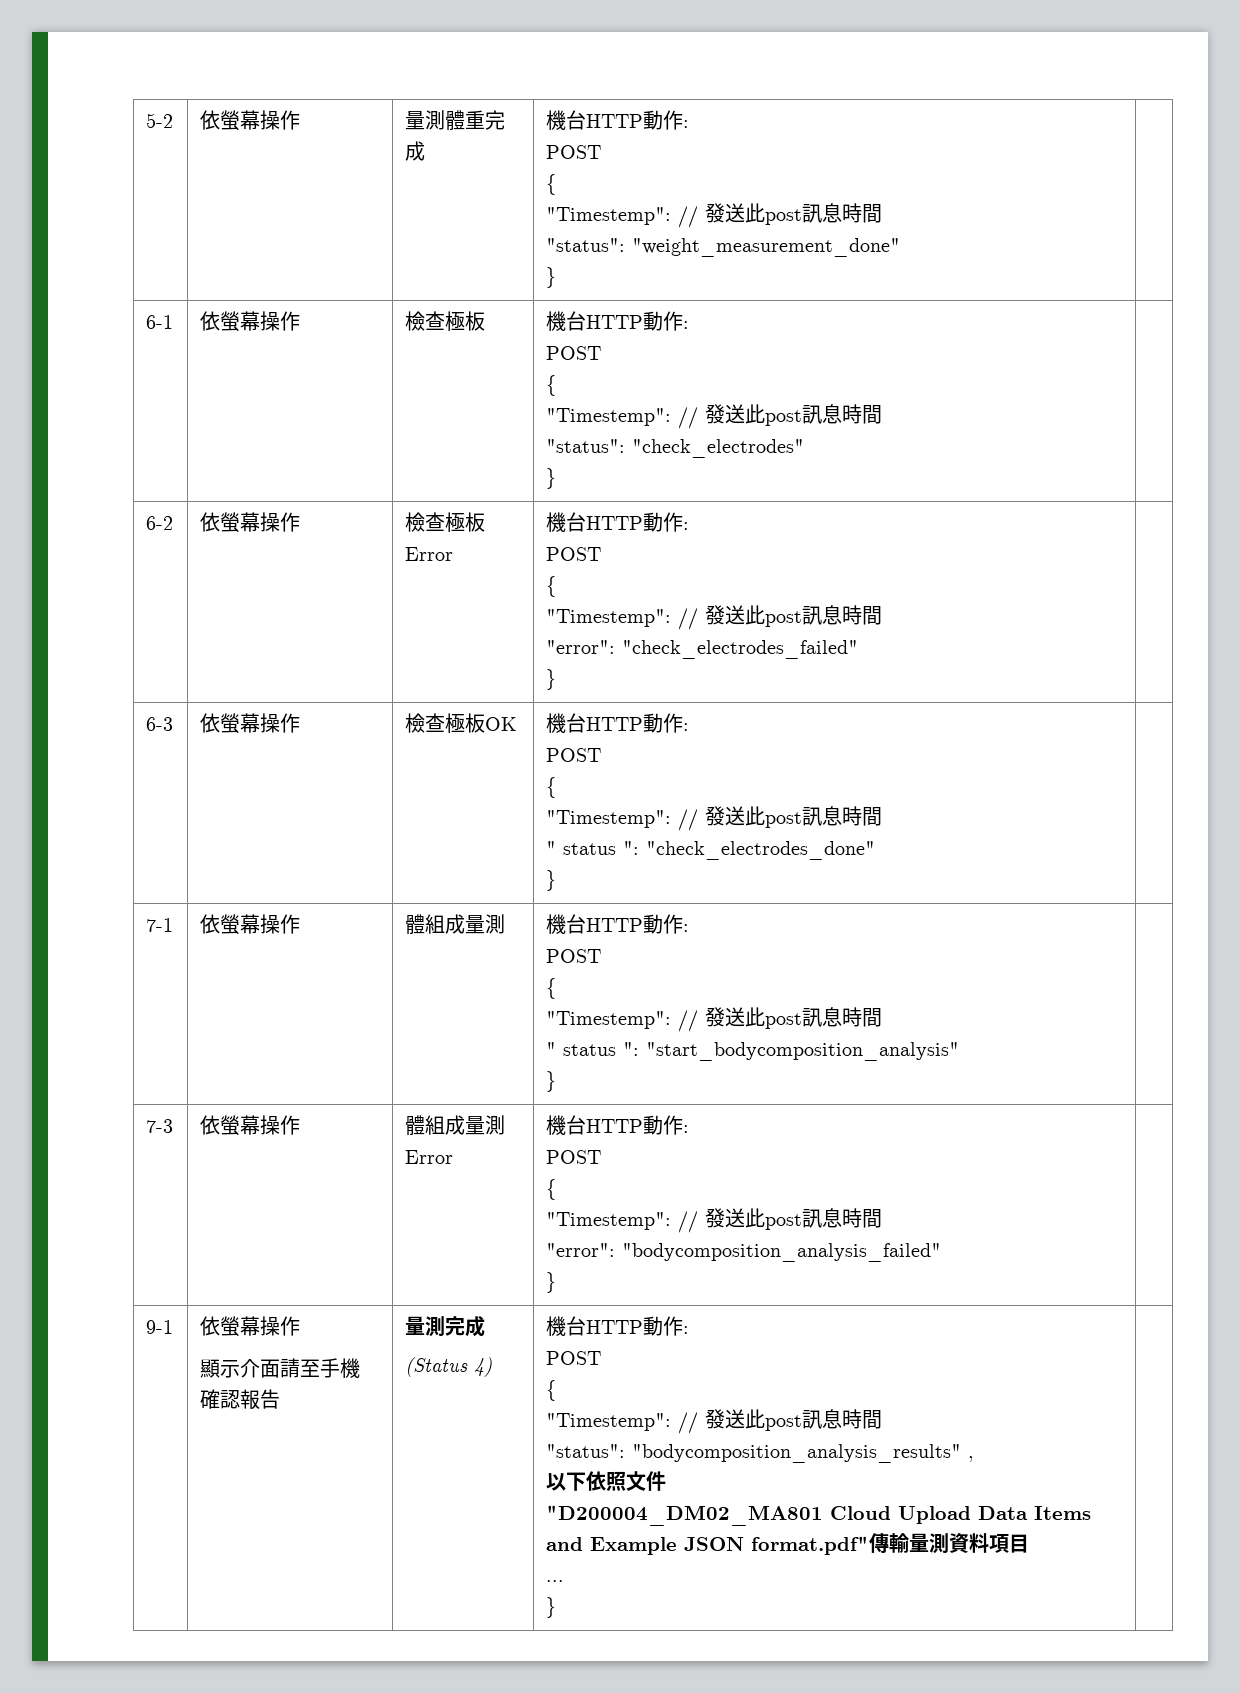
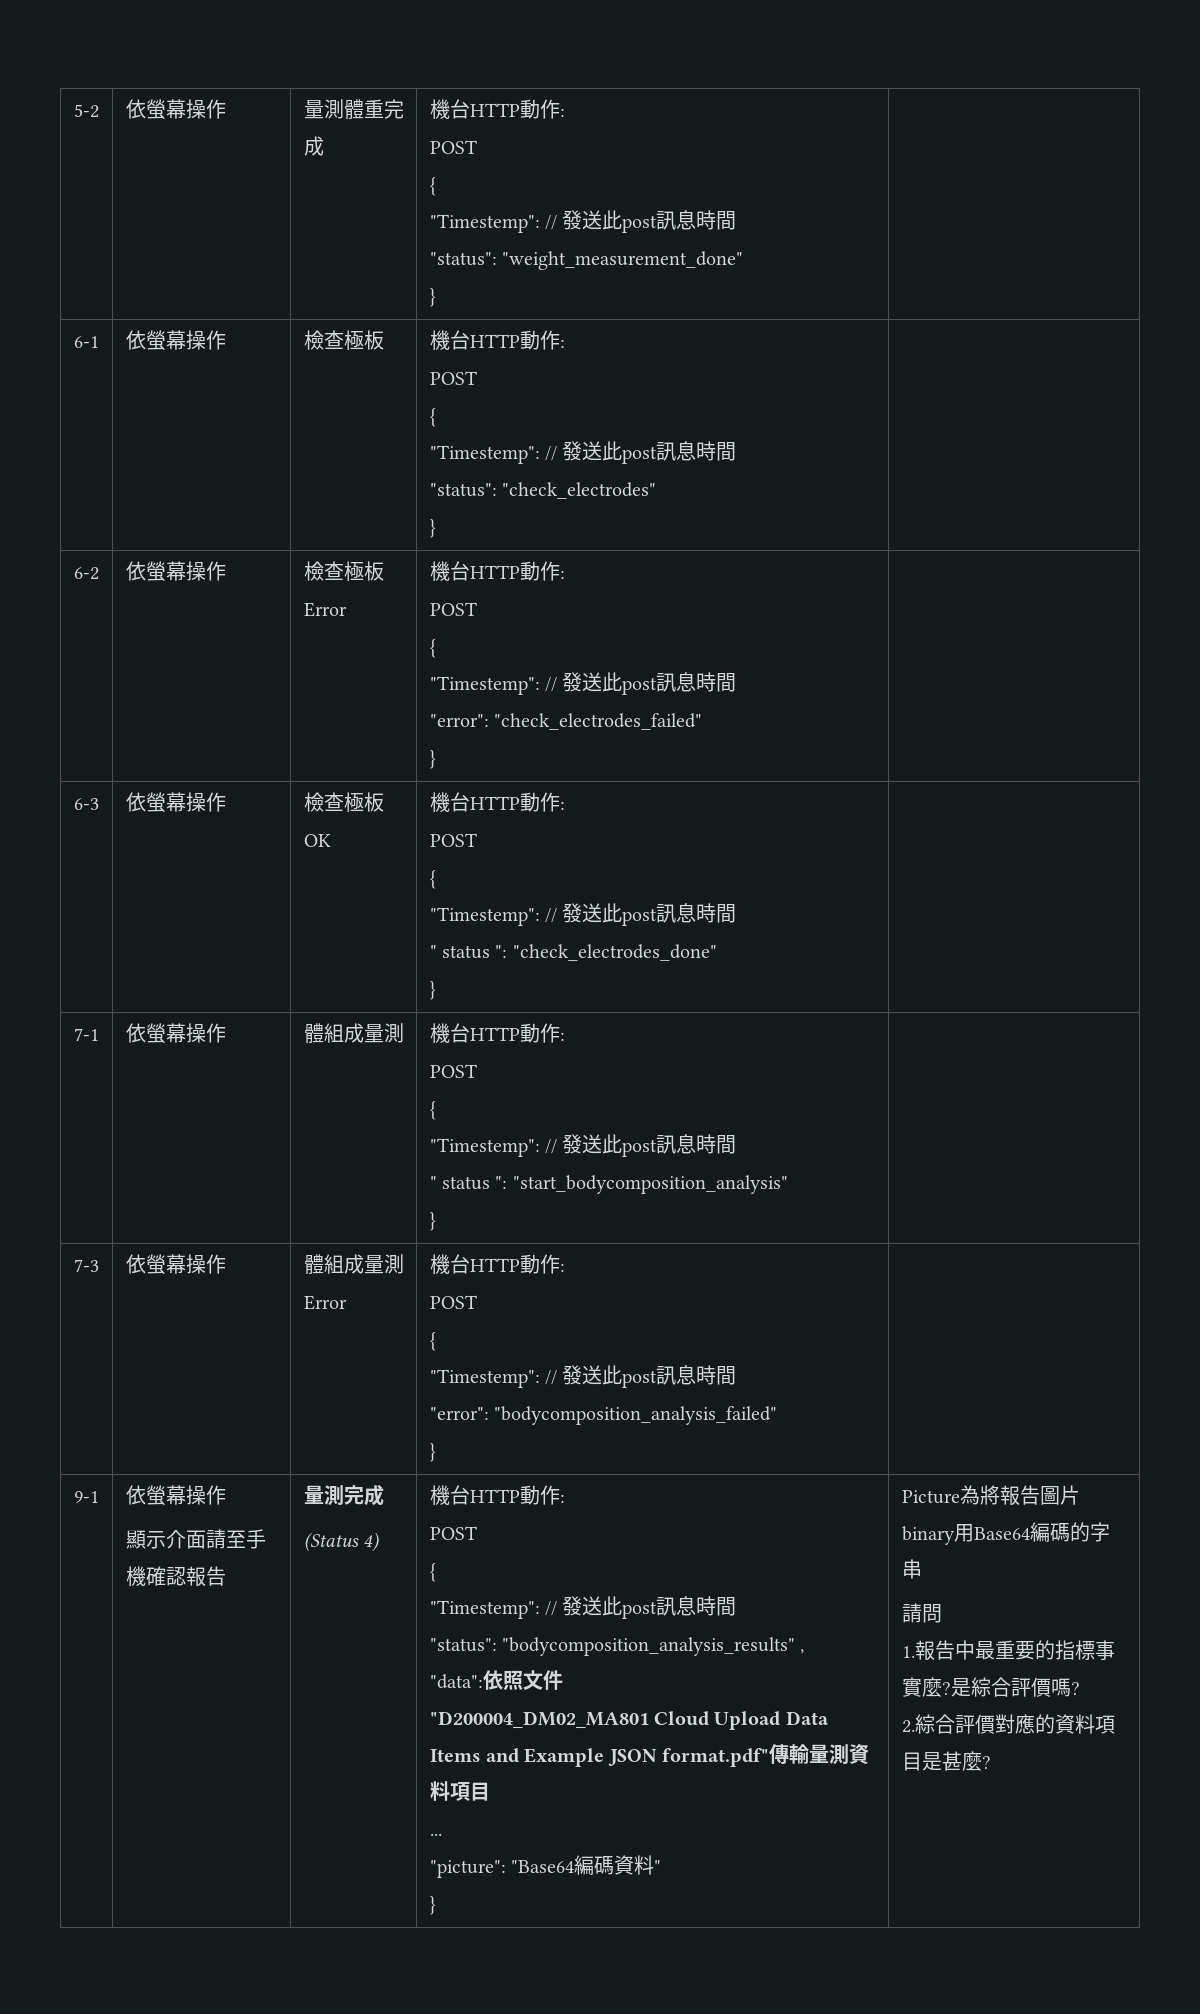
[546,1472,587,1491] 以下 -> [429,1674,483,1689] "data":
[546,1597,557,1618] } | -> [429,1855,661,1878] [429,1896,436,1915] [901,1485,1080,1506] [901,1522,1110,1545] [901,1559,922,1579] [901,1603,942,1623] [901,1640,1115,1661] [901,1677,1080,1697] [901,1714,1115,1734] [901,1751,991,1771] "picture": "Base64編碼資料" // } | Picture為將報告圖片binary用Base64編碼的字串 // 請問 // 1.報告中最重要的指標事實麼?是綜合評價嗎? // 2.綜合評價對應的資料項目是甚麼?

